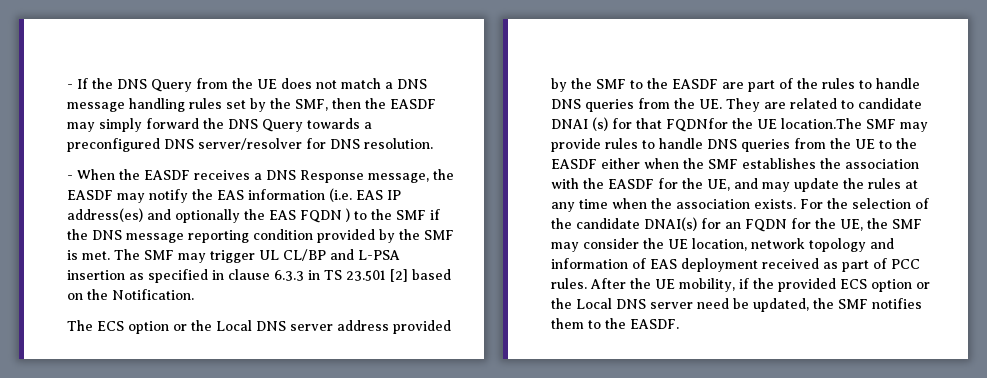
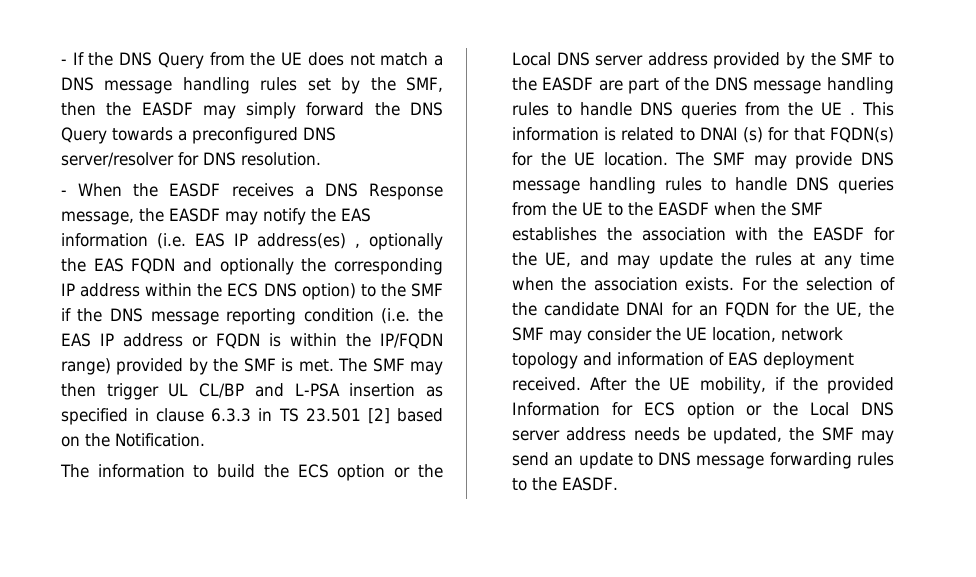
[146,209,171,220] and -> [354,243,360,248] ,
[345,208,350,222] ) -> [182,258,443,275] [60,283,356,300] and optionally the corresponding IP address within the ECS DNS option)
(313, 234) none -> [381,308,444,324] [60,333,443,349] [60,358,111,375] (i.e. the EAS IP address or FQDN is within the IP/FQDN range)
(206, 258) none -> [60,383,96,397] then
(93, 325) none -> [97,464,289,478] information to build the
[821,78,920,89] [550,98,786,112] rules to handle DNS queries from the UE. They are -> [714,77,894,94] [511,102,894,119] [511,127,617,141] DNS message handling rules to handle DNS queries from the UE . This information is
[857,98,922,109] candidate -> (695, 134) none
[665,118,928,132] [550,138,601,152] FQDNfor the UE location.The SMF may provide -> [830,127,894,143] [511,152,894,169] [511,177,656,194] FQDN(s) for the UE location. The SMF may provide DNS message handling
[600,158,640,169] either -> (709, 209) none
[643,217,697,231] DNAI(s) -> [626,302,665,315] DNAI
[761,258,920,272] [550,278,587,289] received as part of PCC rules. -> [511,377,581,391] received.
[839,279,930,292] [550,298,729,309] ECS option or the Local DNS server need -> [511,402,894,419] [511,427,680,441] Information for ECS option or the Local DNS server address needs
[871,298,922,309] [550,318,584,329] notifies them -> [861,430,894,444] [511,452,894,469] may send an update to DNS message forwarding rules

